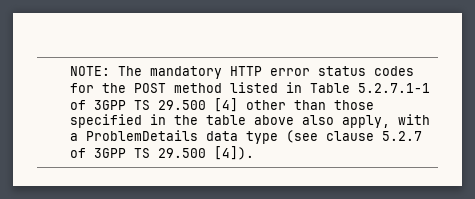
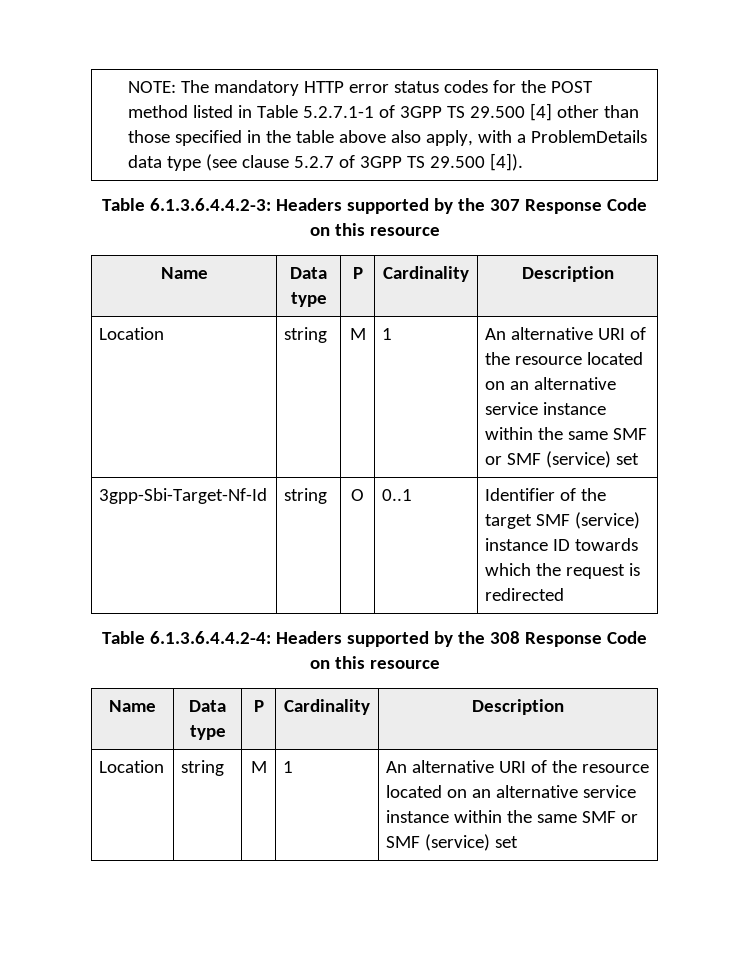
(255, 153) none -> [102,198,647,214] [309,223,440,236] [160,267,208,279] [290,267,327,279] [290,292,327,307] [352,267,363,279] [383,266,469,282] [521,266,614,282] [99,327,165,340] [284,327,328,343] [349,328,366,340] [382,328,393,340] [485,327,647,340] [485,352,644,365] [485,377,617,390] [485,402,607,415] [485,427,648,440] [485,451,640,468] [99,488,268,504] [284,488,328,504] [351,489,364,501] [382,489,413,501] [485,488,607,501] [485,512,641,529] [485,538,639,551] [485,563,641,579] [485,588,565,601] [102,631,647,647] [309,656,440,669] [109,700,156,712] [189,700,226,712] [189,725,226,740] [253,700,264,712] [284,699,370,715] [472,699,564,715] [99,760,165,773] [181,760,225,776] [250,761,267,773] [283,761,294,773] [386,760,650,773] [386,785,637,798] [386,810,639,823] [386,834,519,851] // Table 6.1.3.6.4.4.2-3: Headers supported by the 307 Response Code on this resource // Name | Data type | P | Cardinality | Description // Location | string | M | 1 | An alternative URI of the resource located on an alternative service instance within the same SMF or SMF (service) set // 3gpp-Sbi-Target-Nf-Id | string | O | 0..1 | Identifier of the target SMF (service) instance ID towards which the request is redirected // Table 6.1.3.6.4.4.2-4: Headers supported by the 308 Response Code on this resource // Name | Data type | P | Cardinality | Description // Location | string | M | 1 | An alternative URI of the resource located on an alternative service instance within the same SMF or SMF (service) set

